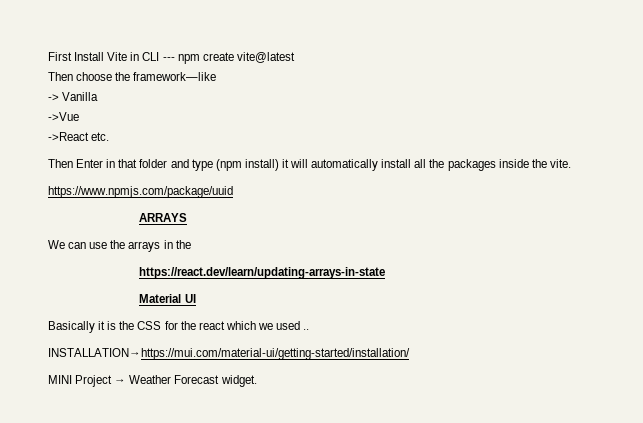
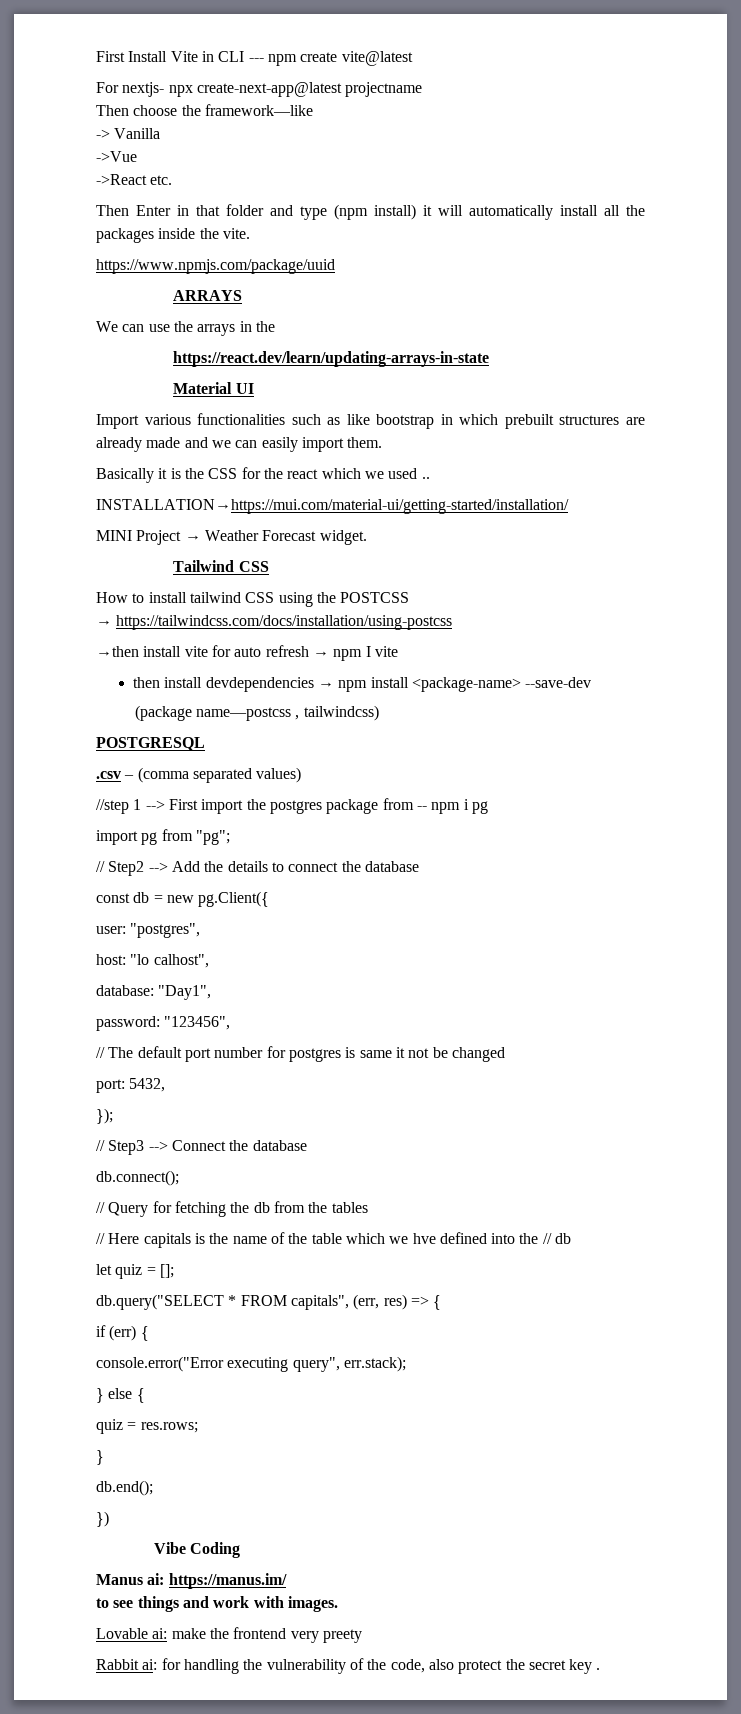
(295, 57) none -> [96,82,423,97] // For nextjs- npx create-next-app@latest projectname
(196, 298) none -> [96,413,645,429] [96,437,383,452] // Import various functionalities such as like bootstrap in which prebuilt structures are already made and we can easily import them.
(257, 381) none -> [173,560,269,572] [96,592,410,607] [96,615,453,630] [96,645,398,661] [132,677,592,692] [134,705,379,721] [96,737,205,751] [96,767,302,783] [96,798,488,814] [96,829,230,845] [96,861,419,876] [96,891,270,907] [96,923,201,938] [96,954,209,968] [96,985,212,1000] [96,1016,231,1031] [96,1046,505,1062] [96,1078,166,1093] [96,1108,113,1124] [96,1140,307,1155] [96,1170,179,1186] [96,1201,368,1217] [96,1232,572,1248] [96,1264,174,1279] [96,1294,442,1310] [96,1325,149,1341] [96,1356,406,1372] [96,1388,145,1403] [96,1419,198,1434] [96,1450,104,1465] [96,1480,153,1496] [96,1511,109,1527] [154,1542,241,1558] [96,1573,287,1589] [96,1596,338,1612] [96,1627,362,1643] [96,1658,601,1674] // Tailwind CSS // How to install tailwind CSS using the POSTCSS // → https://tailwindcss.com/docs/installation/using-postcss // →then install vite for auto refresh → npm I vite // then install devdependencies → npm install <package-name> --save-dev // (package name—postcss , tailwindcss) // POSTGRESQL // .csv – (comma separated values) // //step 1 --> First import the postgres package from -- npm i pg // import pg from "pg"; // // Step2 --> Add the details to connect the database // const db = new pg.Client({ // user: "postgres", // host: "lo calhost", // database: "Day1", // password: "123456", // // The default port number for postgres is same it not be changed // port: 5432, // }); // // Step3 --> Connect the database // db.connect(); // // Query for fetching the db from the tables // // Here capitals is the name of the table which we hve defined into the // db // let quiz = []; // db.query("SELECT * FROM capitals", (err, res) => { // if (err) { // console.error("Error executing query", err.stack); // } else { // quiz = res.rows; // } // db.end(); // }) // Vibe Coding // Manus ai: https://manus.im/ // to see things and work with images. // Lovable ai: make the frontend very preety // Rabbit ai: for handling the vulnerability of the code, also protect the secret key .

